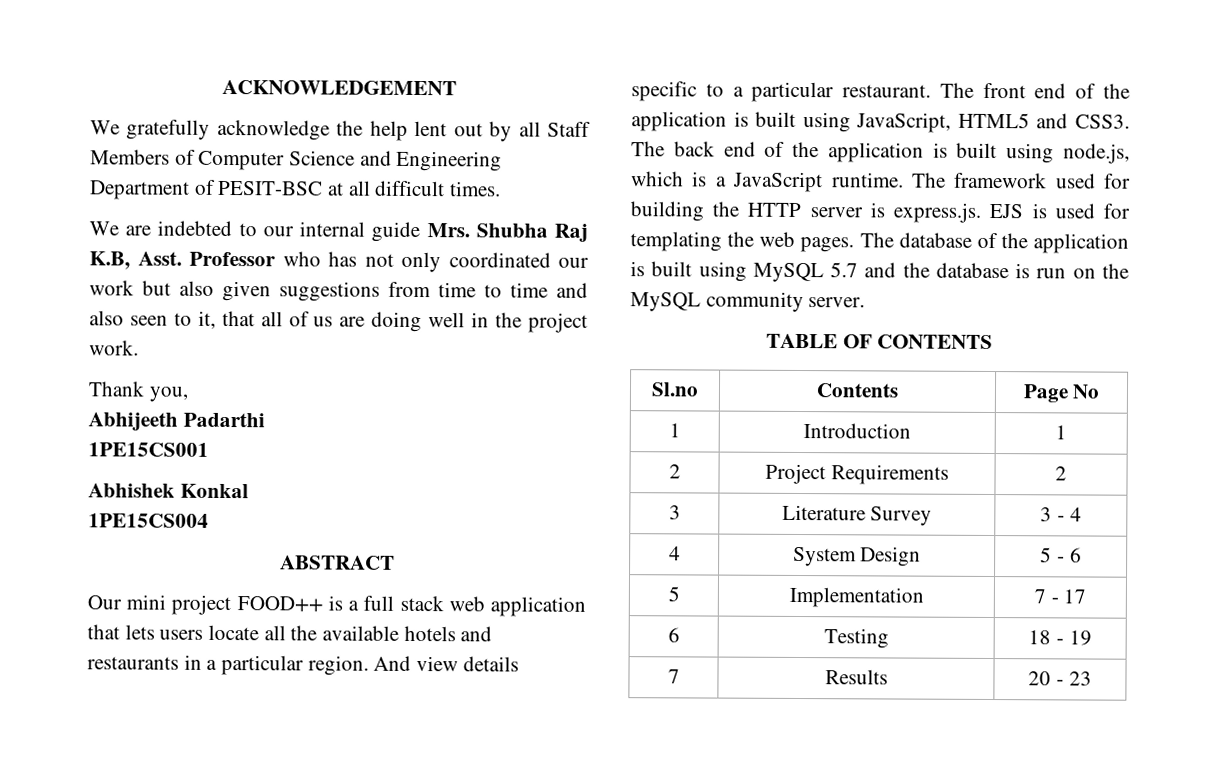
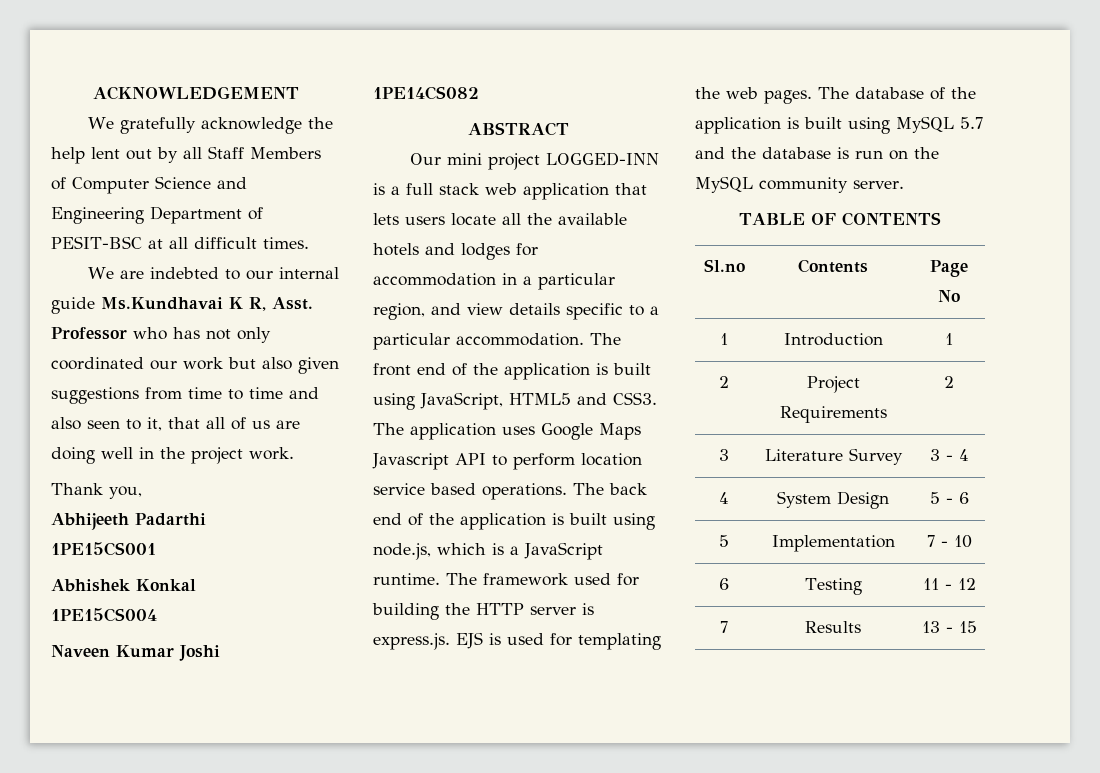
[426,223,588,242] [89,251,130,270] Mrs. Shubha Raj K.B, -> [101,297,266,311] Ms.Kundhavai K R,
(209, 520) none -> [51,645,220,661] [373,86,479,100] // Naveen Kumar Joshi // 1PE14CS082
[236,596,323,612] FOOD++ -> [545,152,659,166] LOGGED-INN
[87,656,179,670] restaurants -> [461,243,538,260] [373,273,496,286] lodges for accommodation
[307,655,412,676] region. And -> [373,303,461,320] region, and
[842,84,932,98] restaurant. -> [456,333,584,346] accommodation.
(665, 149) none -> [410,423,641,440] [372,453,642,470] [373,483,604,500] application uses Google Maps Javascript API to perform location service based operations. The
[1063,589,1087,604] 17 -> [953,535,972,548] 10
[1028,630,1092,646] 18 - 19 -> [922,578,976,590] 11 - 12
[1028,671,1092,686] 20 - 23 -> [921,621,977,633] 13 - 15

